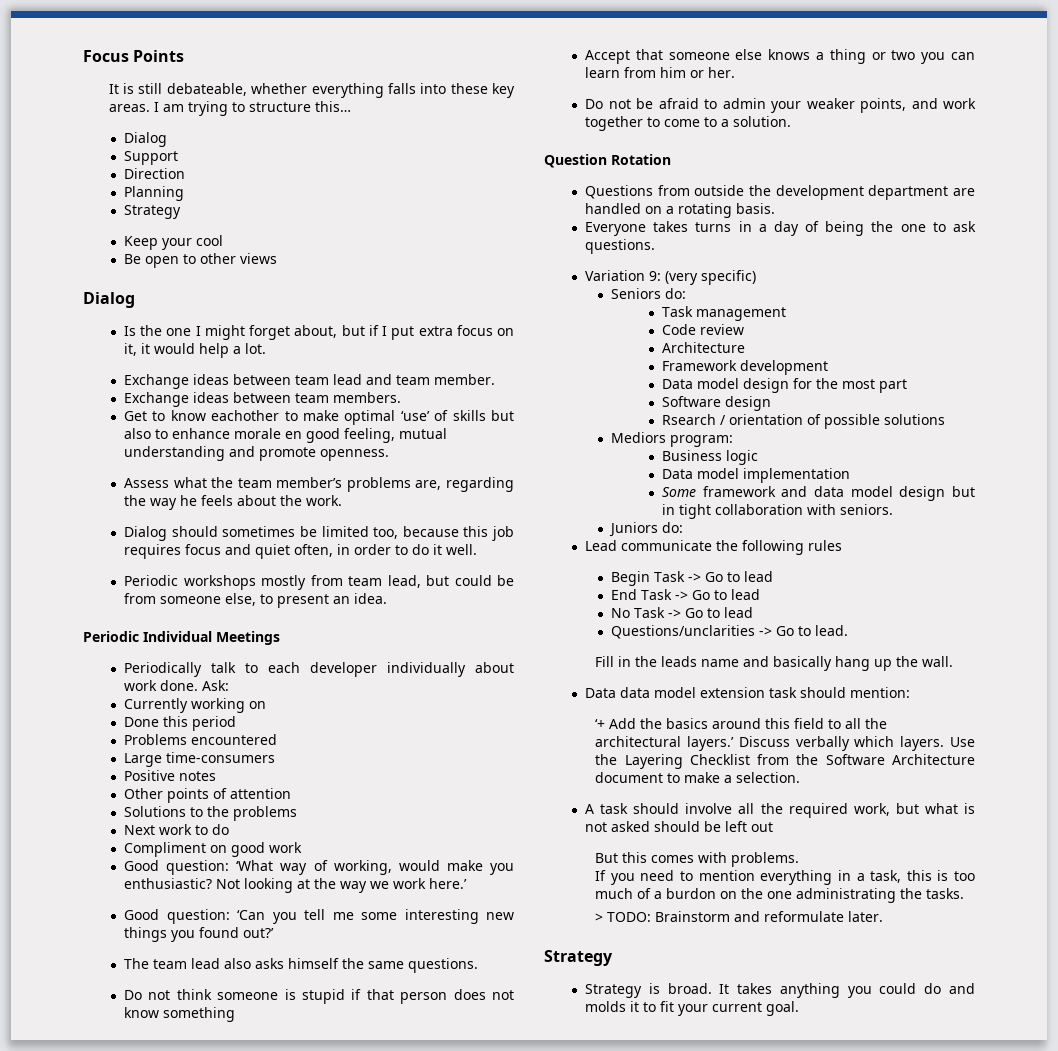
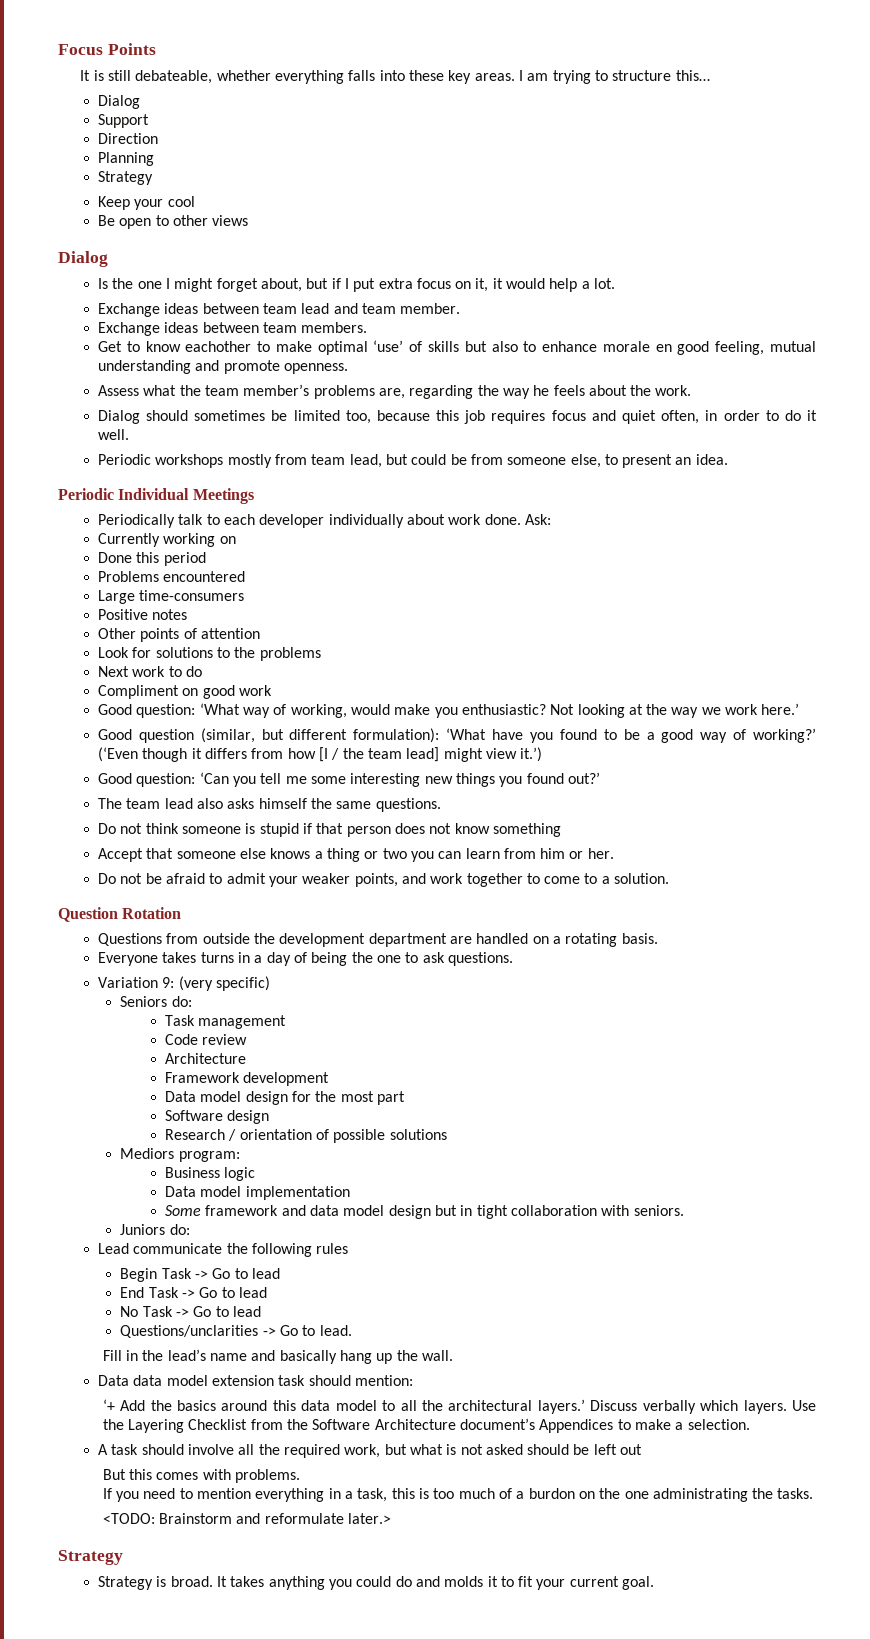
[124,806,187,817] Solutions -> [97,647,213,658] Look for solutions
(468, 883) none -> [97,728,816,743] [97,747,543,762] // Good question (similar, but different formulation): ‘What have you found to be a good way of working?’ (‘Even though it differs from how [I / the team lead] might view it.’)
[722,98,766,109] admin -> [226,873,266,884] admit
[661,414,716,425] Rsearch -> [165,1129,226,1140] Research
[661,656,698,667] leads -> [167,1349,206,1361] lead’s
[794,718,825,729] field -> [301,1400,377,1411] data model
[595,772,664,783] document -> [460,1418,614,1433] document’s Appendices
[595,912,652,922] > TODO: -> [102,1513,155,1524] <TODO:
[848,911,884,922] later. -> [348,1513,392,1524] later.>

